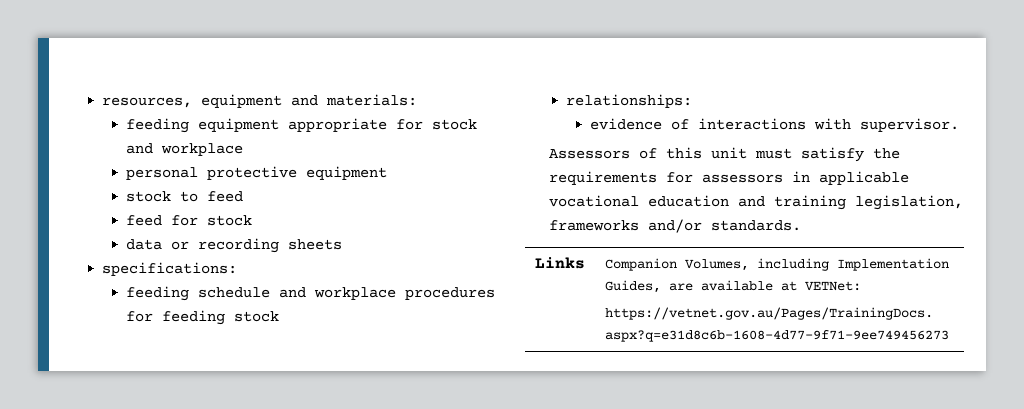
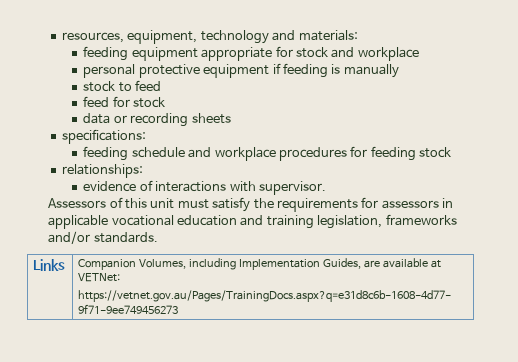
[200,94,282,108] equipment -> [127,30,269,44] equipment, technology
(387, 173) none -> [272,63,399,78] if feeding is manually

